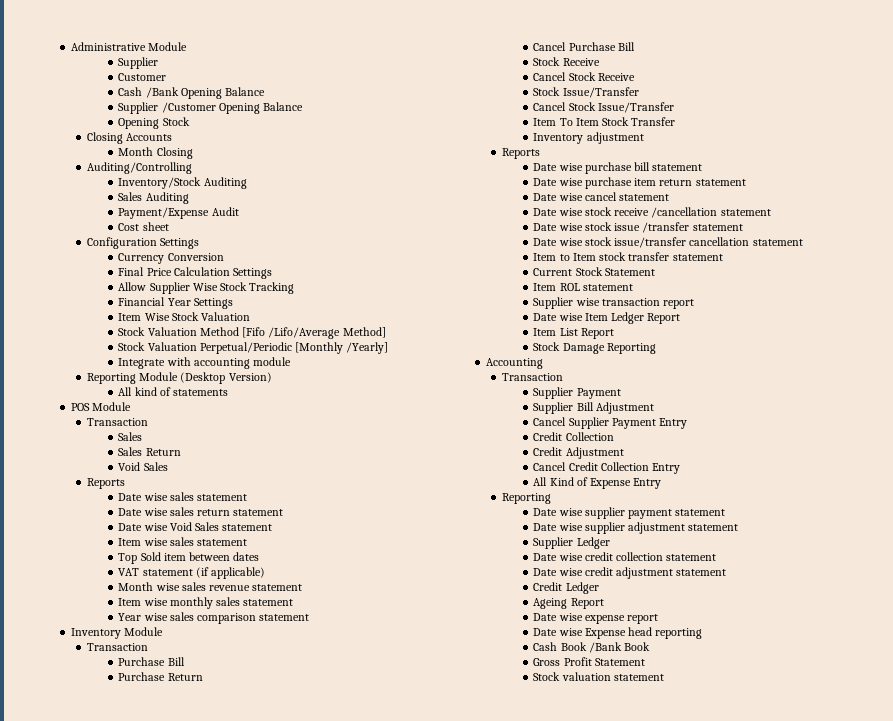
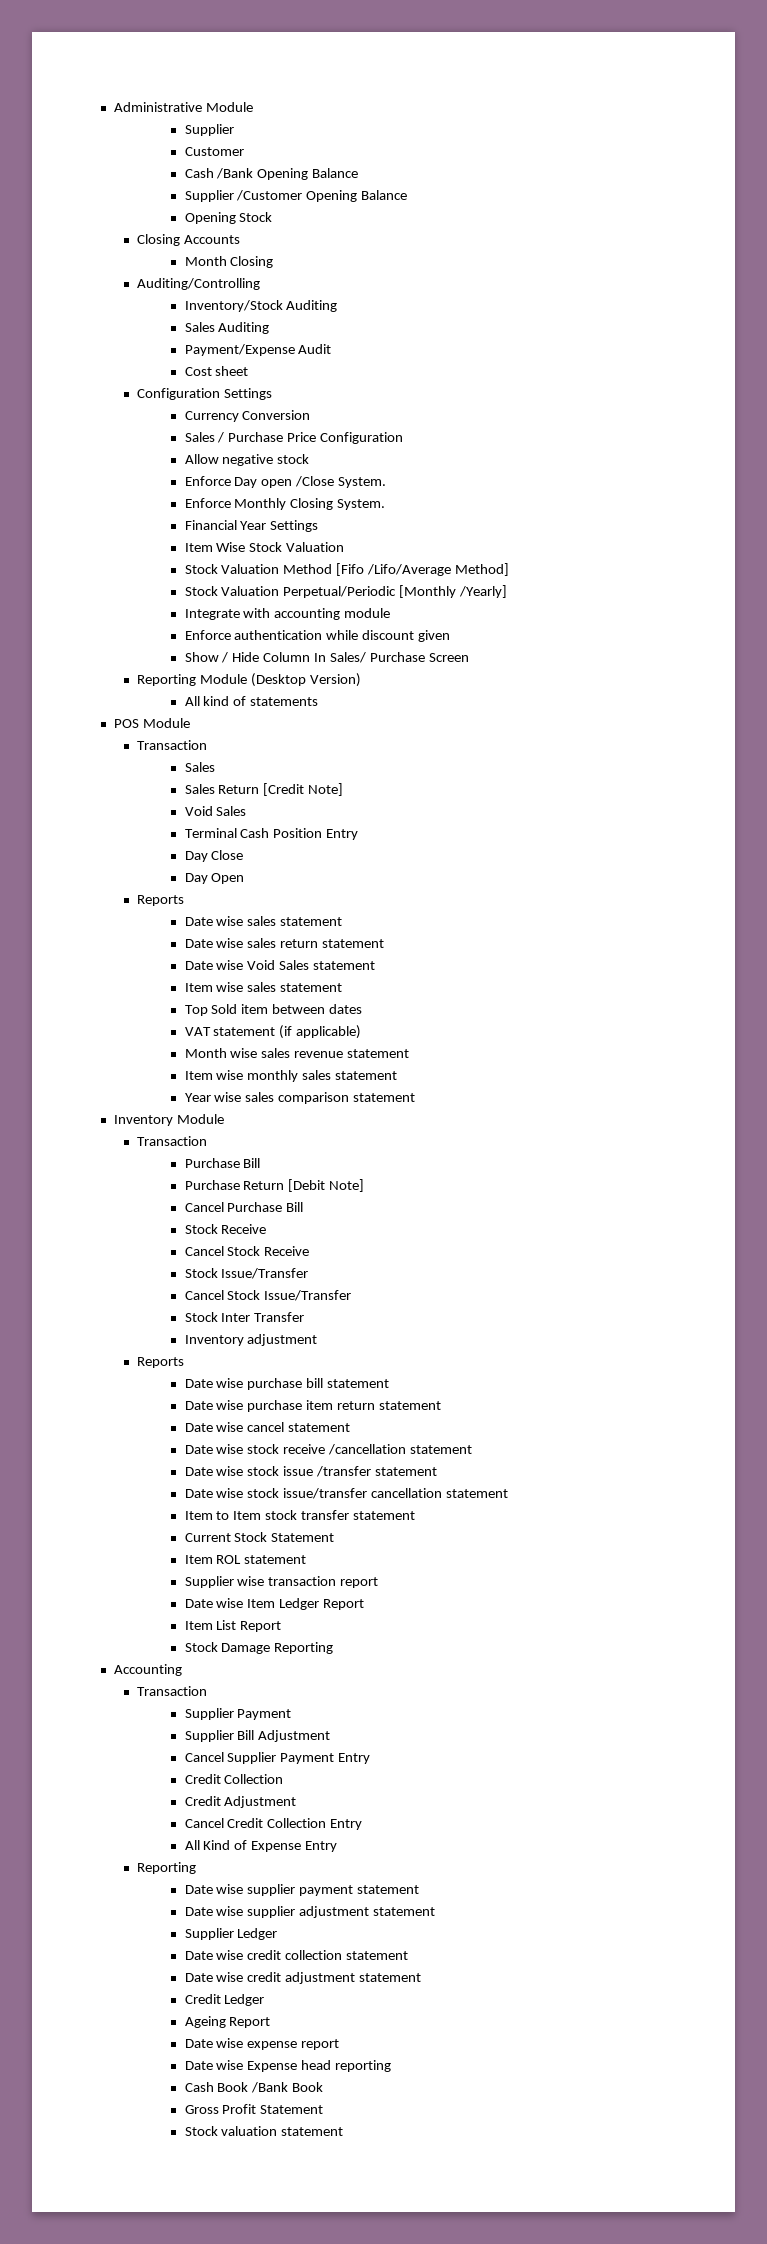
[118,267,273,279] [118,282,295,294] Final Price Calculation Settings // Allow Supplier Wise Stock Tracking -> [184,432,404,444] [184,454,310,466] [184,476,387,488] [184,498,386,510] Sales / Purchase Price Configuration // Allow negative stock // Enforce Day open /Close System. // Enforce Monthly Closing System.
(292, 361) none -> [184,630,451,642] [184,652,469,663] // Enforce authentication while discount given // Show / Hide Column In Sales/ Purchase Screen
[118,462,168,471] // Void Sales -> [263,783,344,796] [184,806,247,816] [184,828,359,840] [184,850,244,862] [184,873,245,884] [Credit Note] // Void Sales // Terminal Cash Position Entry // Day Close // Day Open
(203, 677) none -> [288,1179,365,1192] [Debit Note]
[533,117,630,126] Item To Item Stock -> [184,1312,251,1322] Stock Inter

